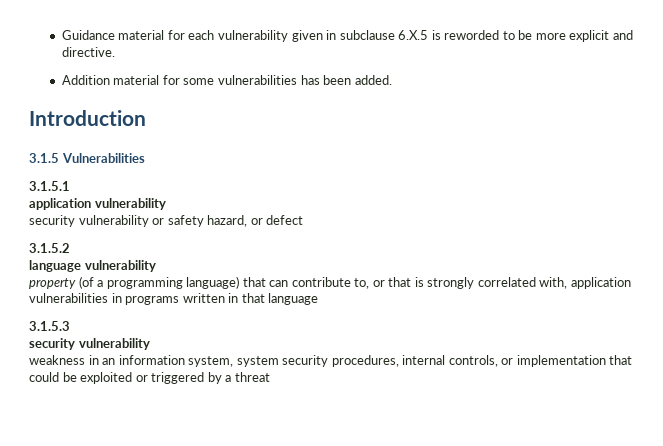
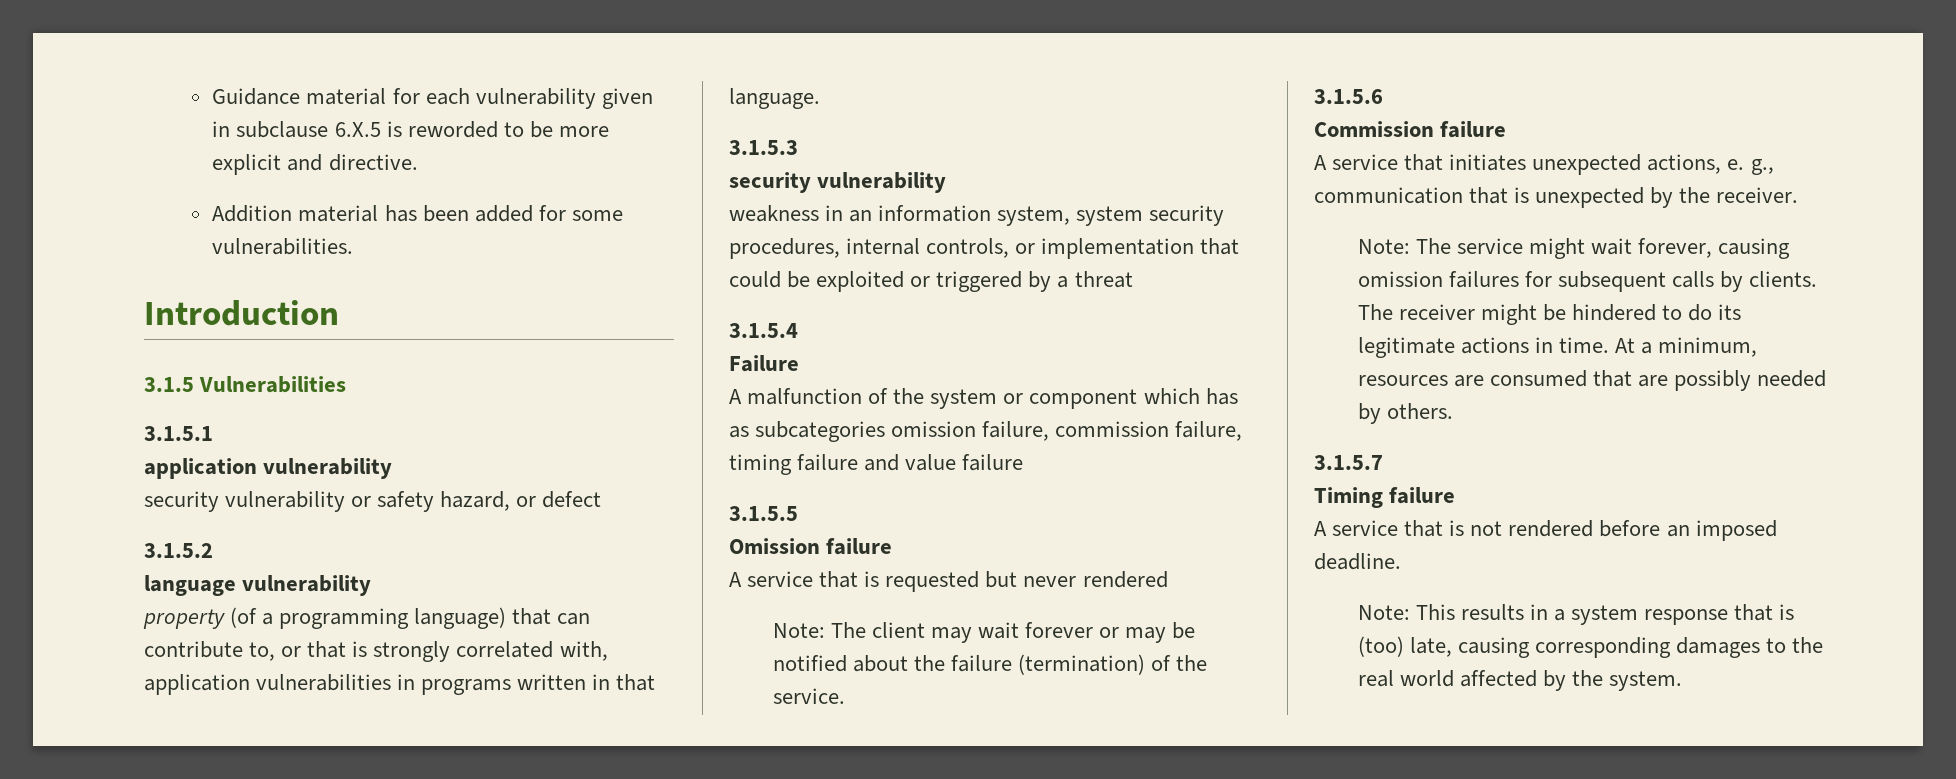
[162,75,392,85] for some vulnerabilities has been added. -> [384,205,623,222] [212,238,354,255] has been added for some vulnerabilities.
[268,293,319,305] language -> [729,88,820,109] language.
(270, 377) none -> [729,323,798,338] [729,355,799,372] [729,388,1238,409] [729,421,1243,442] [729,454,1024,475] [729,506,798,521] [729,538,893,555] [729,571,1168,592] [772,622,1196,643] [772,654,1208,675] [772,688,845,704] [1314,89,1383,104] [1314,121,1507,138] [1314,154,1774,175] [1314,187,1799,208] [1357,238,1791,259] [1357,271,1818,292] [1357,304,1742,325] [1357,337,1758,358] [1357,370,1827,391] [1357,403,1453,424] [1314,455,1383,470] [1314,487,1456,508] [1314,520,1777,541] [1314,553,1401,570] [1357,604,1795,625] [1357,636,1824,658] [1357,670,1683,691] // 3.1.5.4 // Failure // A malfunction of the system or component which has as subcategories omission failure, commission failure, timing failure and value failure // 3.1.5.5 // Omission failure // A service that is requested but never rendered // Note: The client may wait forever or may be notified about the failure (termination) of the service. // 3.1.5.6 // Commission failure // A service that initiates unexpected actions, e. g., communication that is unexpected by the receiver. // Note: The service might wait forever, causing omission failures for subsequent calls by clients. The receiver might be hindered to do its legitimate actions in time. At a minimum, resources are consumed that are possibly needed by others. // 3.1.5.7 // Timing failure // A service that is not rendered before an imposed deadline. // Note: This results in a system response that is (too) late, causing corresponding damages to the real world affected by the system.

